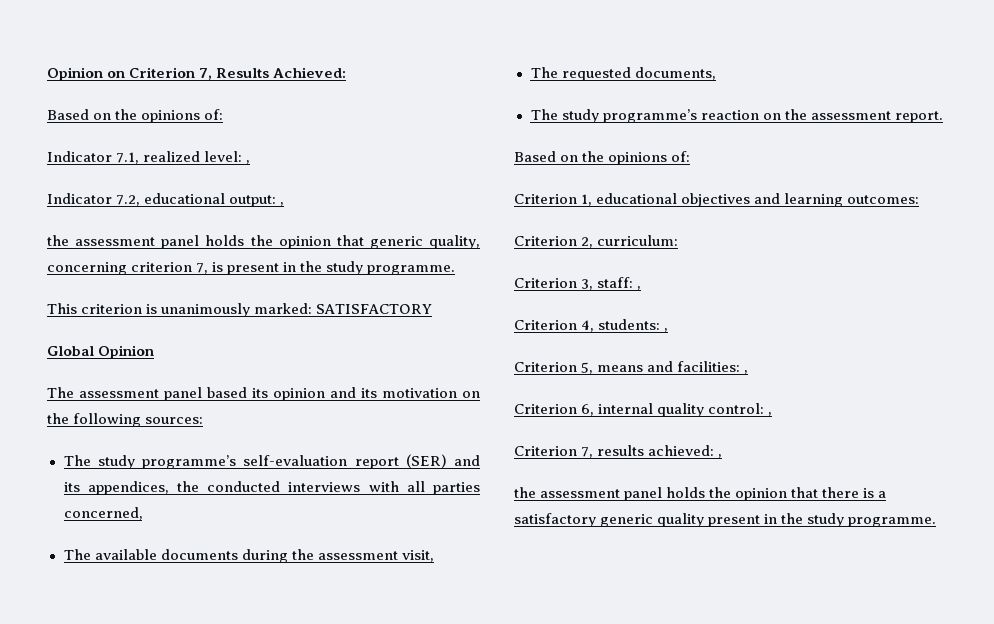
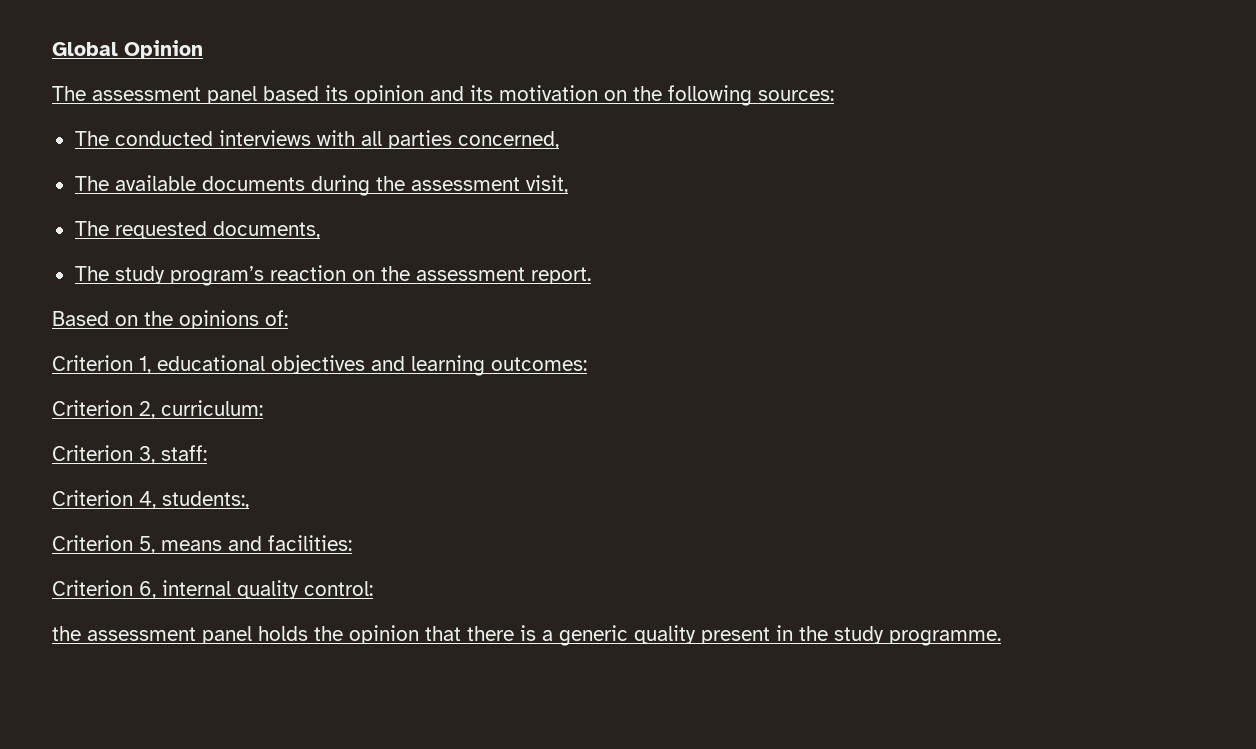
[47,67,347,81] [47,109,224,123] [47,151,251,164] [47,193,285,207] [47,235,480,249] [47,261,456,275] [47,303,433,317] Opinion on Criterion 7, Results Achieved: // Based on the opinions of: // Indicator 7.1, realized level: , // Indicator 7.2, educational output: , // the assessment panel holds the opinion that generic quality, concerning criterion 7, is present in the study programme. // This criterion is unanimously marked: SATISFACTORY // -> (52, 49) none
[97,454,480,469] [63,481,199,495] study programme’s self-evaluation report (SER) and its appendices, the -> (109, 138) none
[602,109,697,123] programme’s -> [169,266,264,286] program’s
[637,286,642,290] , -> (207, 453) none
[598,319,669,332] students: , -> [162,491,249,509] students:,
[744,370,749,374] , -> (352, 543) none
[768,412,773,416] [514,445,723,458] , // Criterion 7, results achieved: , -> (373, 588) none
[514,513,596,527] satisfactory -> (553, 635) none

